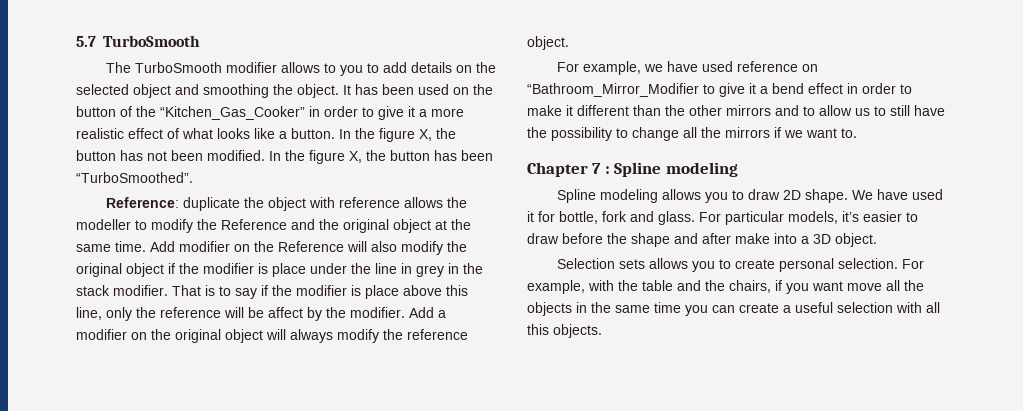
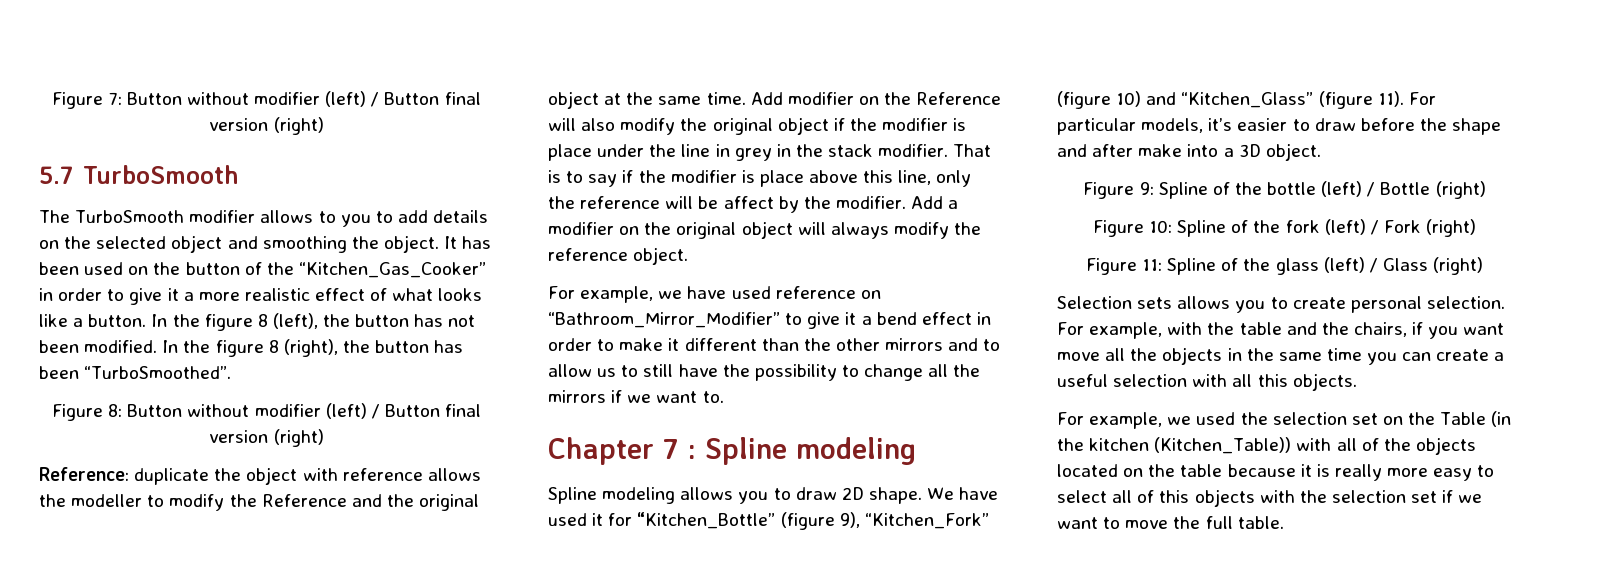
(76, 41) none -> [52,91,481,109] [209,117,324,135] Figure 7: Button without modifier (left) / Button final version (right) //
[419,129,432,141] X, -> [257,313,318,329] 8 (left),
[349,151,362,163] X, -> [268,339,338,357] 8 (right),
(193, 177) none -> [51,403,482,421] [209,429,324,447] // Figure 8: Button without modifier (left) / Button final version (right)
[527,83,699,97] “Bathroom_Mirror_Modifier -> [548,312,780,328] “Bathroom_Mirror_Modifier”
[559,211,695,225] bottle, fork and glass. -> [637,512,989,530] [1057,91,1404,109] “Kitchen_Bottle” (figure 9), “Kitchen_Fork” (figure 10) and “Kitchen_Glass” (figure 11).
(877, 240) none -> [1083,181,1486,199] [1092,219,1477,237] [1085,257,1484,275] // Figure 9: Spline of the bottle (left) / Bottle (right) // Figure 10: Spline of the fork (left) / Fork (right) // Figure 11: Spline of the glass (left) / Glass (right)
(602, 331) none -> [1057,411,1512,429] [1057,437,1476,455] [1057,464,1495,481] [1057,489,1483,507] [1057,516,1284,529] // For example, we used the selection set on the Table (in the kitchen (Kitchen_Table)) with all of the objects located on the table because it is really more easy to select all of this objects with the selection set if we want to move the full table.

